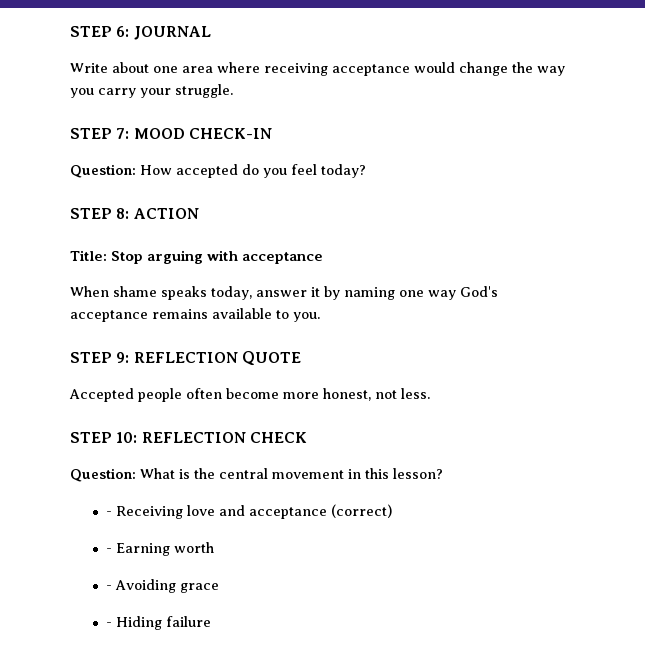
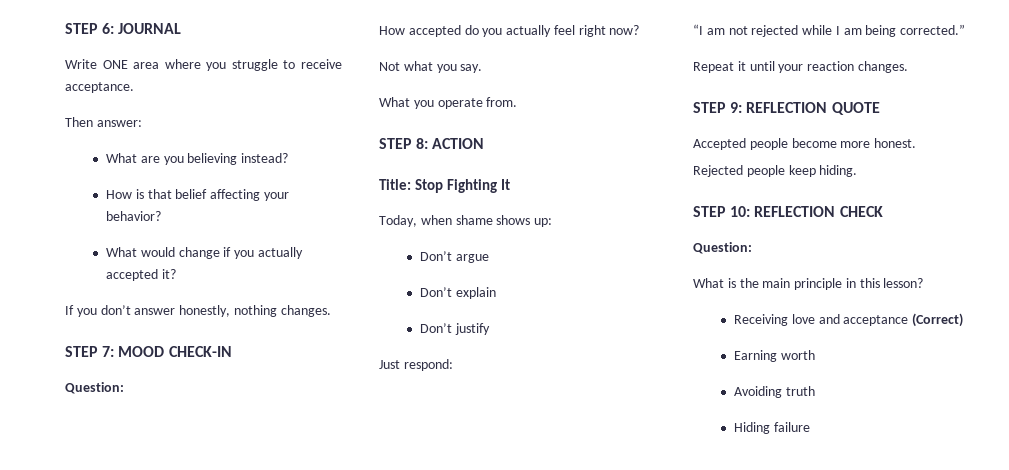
[112,62,565,76] [70,84,233,98] about one area where receiving acceptance would change the way you carry your struggle. -> [102,59,342,71] [65,82,134,93] [65,117,142,127] [105,153,289,165] [105,189,289,201] [105,211,161,221] [105,247,303,259] [105,269,176,281] [65,305,331,317] ONE area where you struggle to receive acceptance. // Then answer: // What are you believing instead? // How is that belief affecting your behavior? // What would change if you actually accepted it? // If you don’t answer honestly, nothing changes.
(136, 171) none -> (124, 388) //
[291,164,366,178] feel today? -> [506,25,640,37] [379,61,483,73] [379,97,518,109] actually feel right now? // Not what you say. // What you operate from.
[147,250,324,264] [70,286,498,300] [70,308,320,322] arguing with acceptance // When shame speaks today, answer it by naming one way God's acceptance remains available to you. -> [446,179,510,193] [379,215,553,227] [419,251,489,263] [419,287,496,299] [419,323,490,335] [379,359,453,371] [693,24,966,37] [693,61,908,73] Fighting It // Today, when shame shows up: // Don’t argue // Don’t explain // Don’t justify // Just respond: // “I am not rejected while I am being corrected.” // Repeat it until your reaction changes.
[186,388,222,399] often -> (788, 144) none
[323,388,430,401] honest, not less. -> [874,138,917,148] [693,165,858,177] honest. // Rejected people keep hiding.
(136, 475) none -> (752, 248) //
[219,468,344,479] central movement -> [762,278,843,290] main principle
[105,511,112,516] - -> (924, 283) none
[330,504,392,518] [105,548,112,553] (correct) // - -> [912,313,964,327] (Correct) //
[105,579,219,593] [105,622,112,627] - Avoiding grace // - -> [733,386,815,398] Avoiding truth //

